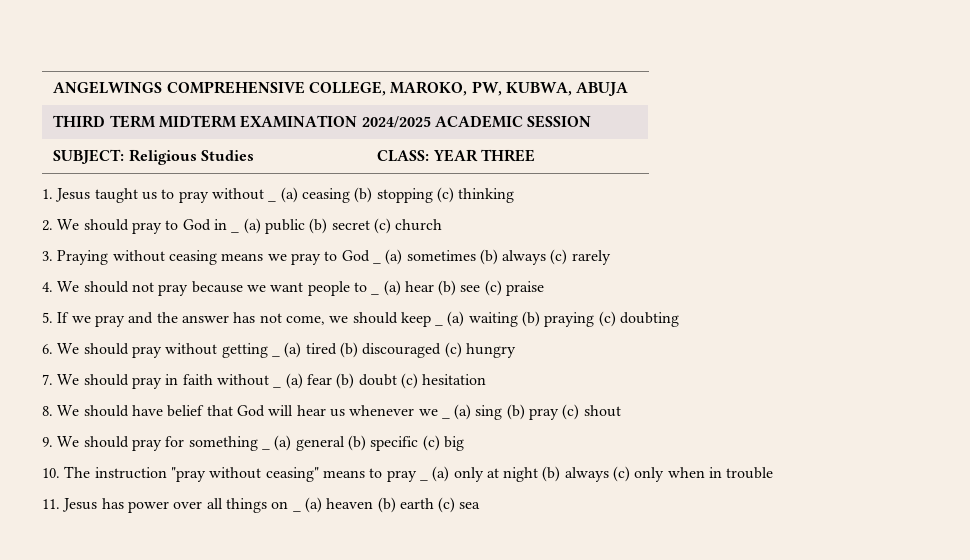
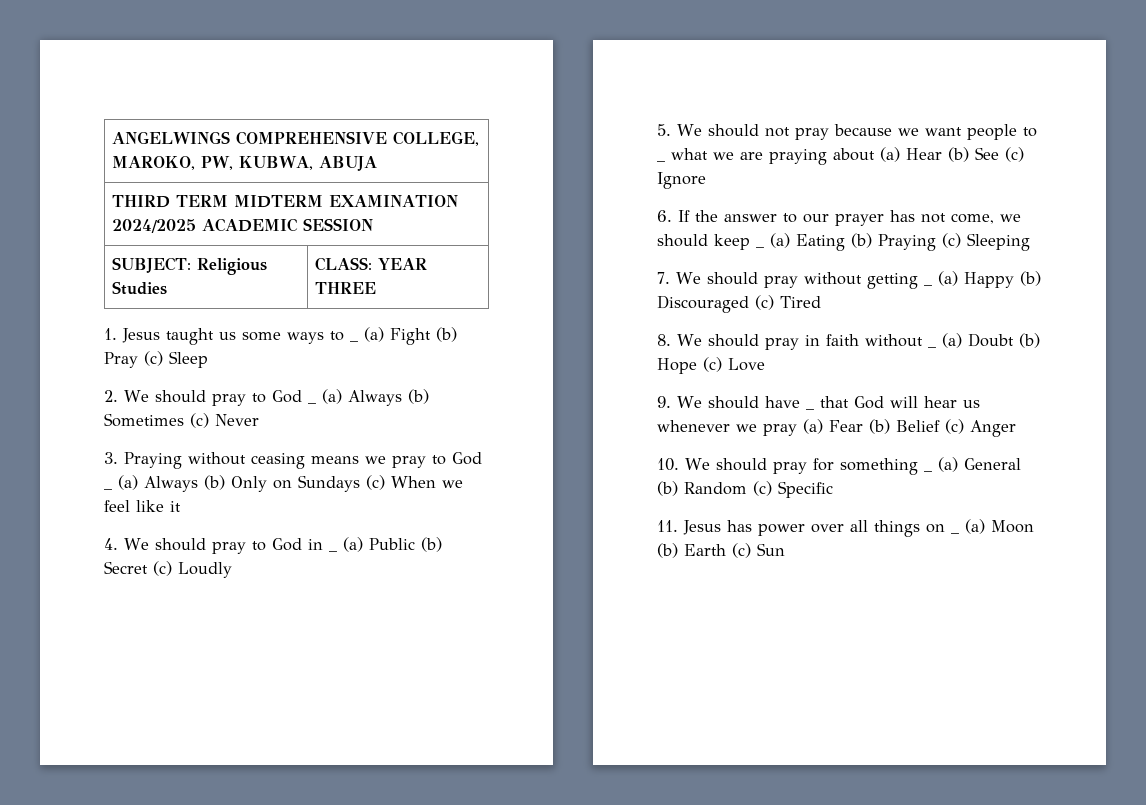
[161,187,515,203] to pray without _ (a) ceasing (b) stopping (c) thinking -> [242,327,457,345] [104,351,208,368] some ways to _ (a) Fight (b) Pray (c) Sleep
[213,219,227,230] [231,218,443,234] in _ (a) public (b) secret (c) church -> [307,389,429,406] [104,413,259,428] _ (a) Always (b) Sometimes (c) Never
[406,249,611,265] [42,282,53,292] sometimes (b) always (c) rarely // 4. -> [144,475,463,492] [104,500,181,512] [104,538,323,554] [328,537,442,552] [104,561,232,578] [657,124,671,136] Always (b) Only on Sundays (c) When we feel like it // 4. We should pray to God in _ (a) Public (b) Secret (c) Loudly // 5.
[383,280,545,296] [42,312,229,327] (a) hear (b) see (c) praise // 5. If we pray and the answer -> [671,147,1024,165] [657,172,706,189] [657,210,884,226] what we are praying about (a) Hear (b) See (c) Ignore // 6. If the answer to our prayer
[468,311,680,327] [42,344,53,354] waiting (b) praying (c) doubting // 6. -> [796,233,1030,251] [657,272,670,284] Eating (b) Praying (c) Sleeping // 7.
[305,342,516,358] [42,374,53,385] tired (b) discouraged (c) hungry // 7. -> [963,271,1041,288] [657,295,821,313] [657,334,671,346] Happy (b) Discouraged (c) Tired // 8.
[306,373,487,389] [42,406,53,416] fear (b) doubt (c) hesitation // 8. -> [967,333,1040,348] [657,357,765,374] [657,396,671,408] Doubt (b) Hope (c) Love // 9.
[167,405,205,417] belief -> [805,408,814,410] _
[441,404,621,420] [42,437,53,447] _ (a) sing (b) pray (c) shout // 9. -> [763,419,1016,437] [657,458,679,471] pray (a) Fear (b) Belief (c) Anger // 10.
[295,435,464,451] [42,466,774,482] general (b) specific (c) big // 10. The instruction "pray without ceasing" means to pray _ (a) only at night (b) always (c) only when in trouble -> [963,458,1021,470] [657,481,833,498] General (b) Random (c) Specific
[326,497,481,513] heaven (b) earth (c) sea -> [991,520,1034,533] [657,543,785,558] Moon (b) Earth (c) Sun

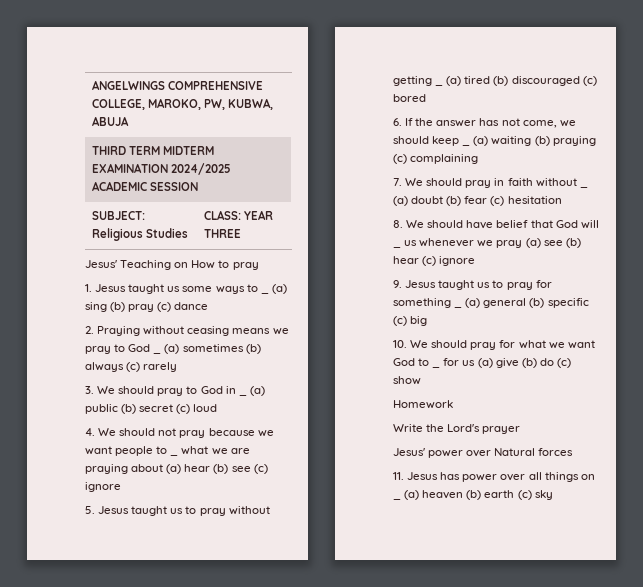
(376, 288) none -> [85,260,259,270] // Jesus' Teaching on How to pray
[390,327,457,345] [104,351,208,368] [104,389,429,406] [104,413,259,428] [104,452,118,464] Fight (b) Pray (c) Sleep // 2. We should pray to God _ (a) Always (b) Sometimes (c) Never // 3. -> [85,302,209,312] [85,326,94,334] sing (b) pray (c) dance // 2.
[144,475,463,492] [104,500,181,512] [104,538,118,550] Always (b) Only on Sundays (c) When we feel like it // 4. -> [182,344,261,354] [85,362,178,372] [85,386,94,394] sometimes (b) always (c) rarely // 3.
[368,537,442,552] [104,561,232,578] [657,124,671,136] Public (b) Secret (c) Loudly // 5. -> [85,404,218,414] [85,428,95,436] public (b) secret (c) loud // 4.
[906,147,1024,162] [657,172,706,189] Hear (b) See (c) Ignore -> [184,464,268,474] [85,482,121,492] [85,506,270,516] [393,76,597,86] [393,94,426,102] hear (b) see (c) ignore // 5. Jesus taught us to pray without getting _ (a) tired (b) discouraged (c) bored
[783,213,884,226] to our prayer -> (477, 123) none
[796,233,1030,251] Eating (b) Praying (c) Sleeping -> [491,136,596,146] [393,154,479,164] waiting (b) praying (c) complaining
[803,271,1041,289] [657,295,821,313] [657,334,799,350] without getting _ (a) Happy (b) Discouraged (c) Tired // 8. We should pray -> (492, 184) none
[967,333,1040,348] [657,357,765,374] [657,396,671,408] Doubt (b) Hope (c) Love // 9. -> [411,196,562,206] [393,220,403,228] doubt (b) fear (c) hesitation // 8.
[805,408,814,410] _ -> [496,220,529,228] belief
[923,396,957,408] hear -> [393,246,401,248] _
[829,419,1016,437] Fear (b) Belief (c) Anger -> [543,238,581,248] [393,256,476,266] [393,280,552,290] [393,298,589,308] [393,316,428,326] see (b) hear (c) ignore // 9. Jesus taught us to pray for something _ (a) general (b) specific (c) big
[839,457,1021,475] [657,481,833,498] something _ (a) General (b) Random (c) Specific -> [518,340,595,349] [393,358,430,366] [432,366,441,368] [443,358,571,368] [393,376,421,385] [393,400,453,409] [393,424,521,434] [393,448,574,458] what we want God to _ for us (a) give (b) do (c) show // Homework // Write the Lord's prayer // Jesus' power over Natural forces
[991,520,1034,533] [657,543,785,558] Moon (b) Earth (c) Sun -> [422,490,553,500] heaven (b) earth (c) sky

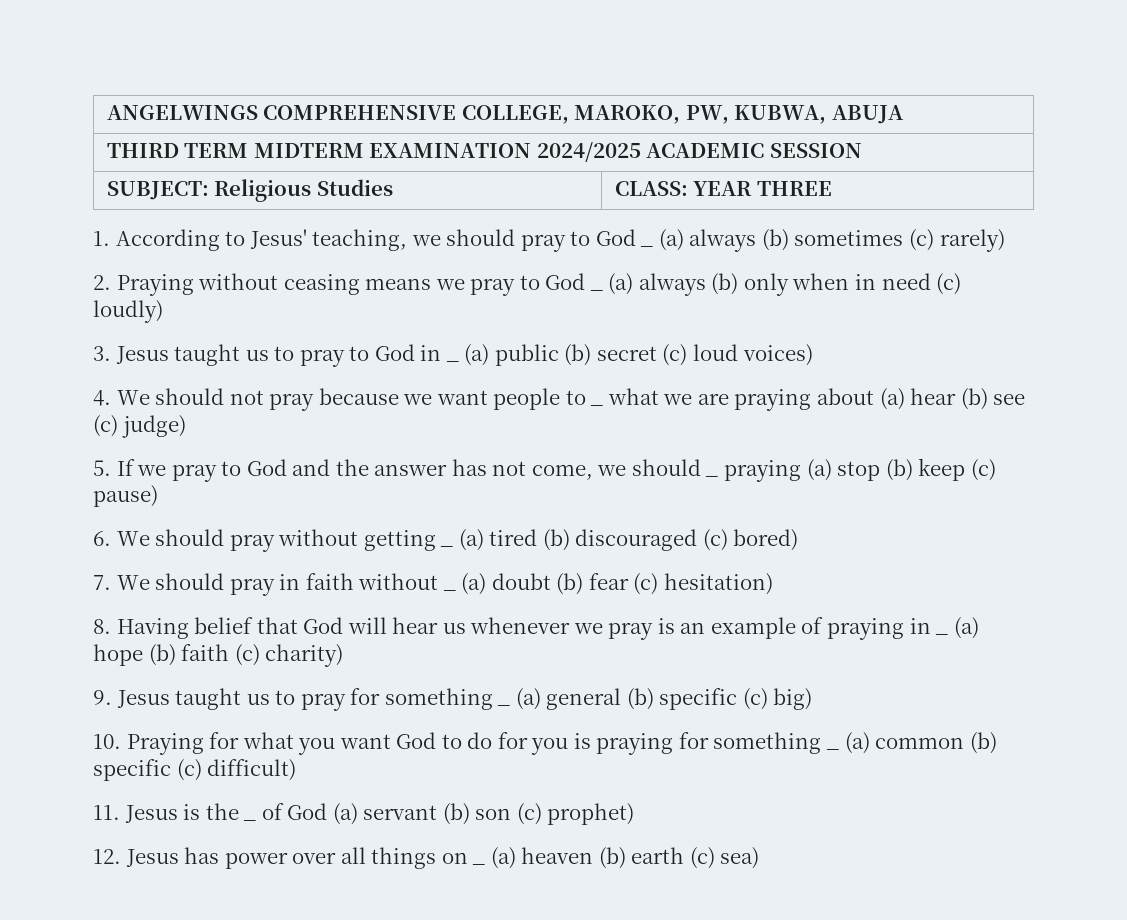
[85,260,259,270] [85,284,258,294] [260,284,287,294] [85,302,209,312] Jesus' Teaching on How to pray // 1. Jesus taught us some ways to _ (a) sing (b) pray (c) dance -> [93,229,636,252] [640,229,1005,252] 1. According to Jesus' teaching, we should pray to God _ (a) always (b) sometimes (c) rarely)
[182,344,261,354] [85,362,178,372] [85,386,155,394] sometimes (b) always (c) rarely // 3. We should -> [638,273,962,296] [93,300,163,323] [93,344,295,366] always (b) only when in need (c) loudly) // 3. Jesus taught us to
(218, 408) none -> [742,344,813,366] voices)
[85,482,121,492] ignore -> [121,415,186,438] judge)
[98,506,197,516] Jesus taught us to -> [116,459,701,482] [705,458,996,482] [93,485,158,507] [93,529,225,546] If we pray to God and the answer has not come, we should _ praying (a) stop (b) keep (c) pause) // 6. We should
[393,94,426,102] [393,118,576,128] [393,136,596,146] [393,154,479,164] bored // 6. If the answer has not come, we should keep _ (a) waiting (b) praying (c) complaining -> [733,529,799,551] bored)
[507,196,562,204] hesitation -> [663,573,773,595] hesitation)
[406,220,494,229] We should have -> [116,618,189,639] Having
[393,246,401,248] _ -> [392,617,439,634] hear
[525,238,581,248] [393,256,476,266] (a) see (b) hear (c) ignore -> [657,617,931,640] [935,617,979,639] [93,644,344,667] is an example of praying in _ (a) hope (b) faith (c) charity)
[410,316,428,326] big -> [773,688,813,710] big)
[410,340,497,350] We should pray -> [126,733,204,755] Praying
[548,342,565,349] we -> [298,738,336,755] you
[432,366,441,368] [443,358,571,368] [393,376,421,385] [393,400,453,409] [393,424,521,434] [393,448,574,458] [393,472,404,480] _ for us (a) give (b) do (c) show // Homework // Write the Lord's prayer // Jesus' power over Natural forces // 11. -> [467,732,997,755] [93,759,297,781] [93,803,239,823] [243,820,257,821] [261,803,635,825] [93,849,121,864] do for you is praying for something _ (a) common (b) specific (c) difficult) // 11. Jesus is the _ of God (a) servant (b) son (c) prophet) // 12.
[534,490,553,500] sky -> [720,847,760,869] sea)

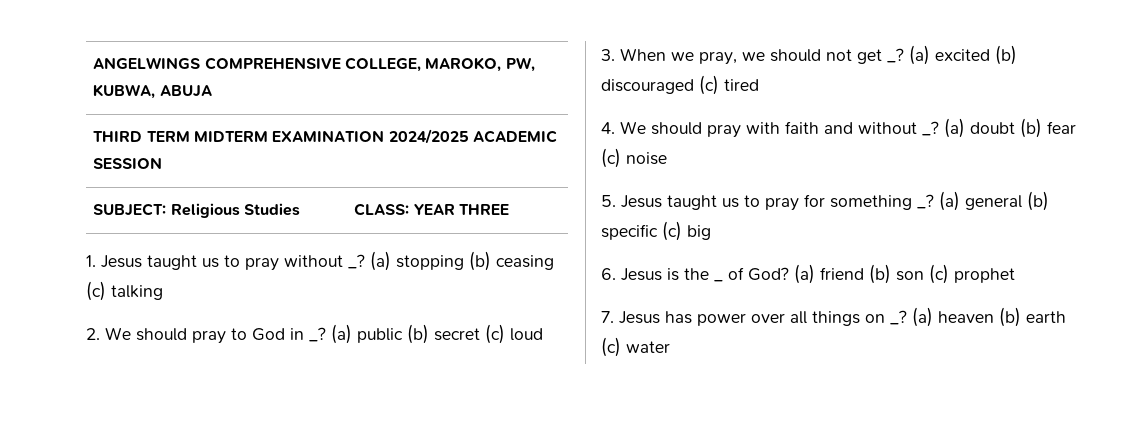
[115,229,636,252] [640,229,1005,252] [93,273,586,296] [589,273,962,296] [93,300,163,323] [93,344,345,367] According to Jesus' teaching, we should pray to God _ (a) always (b) sometimes (c) rarely) // 2. Praying without ceasing means we pray to God _ (a) always (b) only when in need (c) loudly) // 3. Jesus taught us to pray -> [101,251,554,271] [86,281,163,301] [86,327,226,344] Jesus taught us to pray without _? (a) stopping (b) ceasing (c) talking // 2. We should pray
[445,361,459,362] _ -> [309,327,326,342] _?
[742,344,813,366] [93,388,586,411] [590,405,604,406] [607,388,1026,411] [93,415,186,438] [93,459,701,482] [705,458,996,482] [93,485,158,507] [93,529,799,552] [93,573,439,596] [442,590,456,591] voices) // 4. We should not pray because we want people to _ what we are praying about (a) hear (b) see (c) judge) // 5. If we pray to God and the answer has not come, we should _ praying (a) stop (b) keep (c) pause) // 6. We should pray without getting _ (a) tired (b) discouraged (c) bored) // 7. We should pray in faith without _ -> [601,45,1017,65] [601,75,759,95] [601,121,939,138] // 3. When we pray, we should not get _? (a) excited (b) discouraged (c) tired // 4. We should pray with faith and without _?
[663,573,773,595] [93,617,931,640] [935,617,979,639] [93,644,344,667] [93,690,112,705] hesitation) // 8. Having belief that God will hear us whenever we pray is an example of praying in _ (a) hope (b) faith (c) charity) // 9. -> [626,152,667,165] [601,195,616,207] noise // 5.
[497,705,511,706] _ -> [917,194,934,209] _?
[773,688,813,710] [93,732,997,755] [93,759,297,781] [93,805,120,820] big) // 10. Praying for what you want God to do for you is praying for something _ (a) common (b) specific (c) difficult) // 11. -> [687,225,711,240] [601,268,616,280] big // 6.
[287,803,438,825] God (a) servant -> [748,264,864,284] God? (a) friend
[547,803,635,825] [93,849,121,864] prophet) // 12. -> [954,268,1015,283] [601,311,614,323] prophet // 7.
[472,864,486,865] _ -> [890,310,907,325] _?
[720,847,760,869] sea) -> [626,341,670,353] water

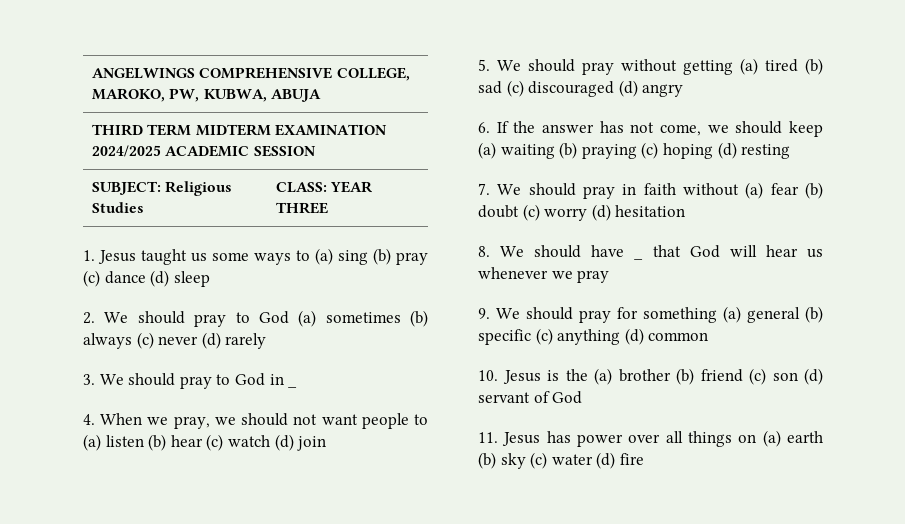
[224,251,554,271] [86,281,163,301] to pray without _? (a) stopping (b) ceasing (c) talking -> [212,248,428,265] [83,270,210,287] some ways to (a) sing (b) pray (c) dance (d) sleep
[290,324,543,344] [601,49,615,61] in _? (a) public (b) secret (c) loud // 3. -> [298,310,428,327] [83,332,267,349] [83,373,284,389] [288,385,298,388] [83,414,95,425] (a) sometimes (b) always (c) never (d) rarely // 3. We should pray to God in _ // 4.
[857,45,1017,65] [601,75,759,95] [601,118,1076,138] [601,148,667,168] [601,195,760,210] get _? (a) excited (b) discouraged (c) tired // 4. We should pray with faith and without _? (a) doubt (b) fear (c) noise // 5. Jesus taught us to -> [321,413,428,429] [83,434,327,451] [478,58,823,75] [478,80,684,97] [478,121,823,137] [478,142,791,159] [478,182,823,199] [478,204,686,221] [478,245,625,258] [634,257,644,260] [652,245,823,258] [478,267,610,283] [478,307,573,320] want people to (a) listen (b) hear (c) watch (d) join // 5. We should pray without getting (a) tired (b) sad (c) discouraged (d) angry // 6. If the answer has not come, we should keep (a) waiting (b) praying (c) hoping (d) resting // 7. We should pray in faith without (a) fear (b) doubt (c) worry (d) hesitation // 8. We should have _ that God will hear us whenever we pray // 9. We should
[917,194,934,209] _? -> (717, 315) none
[687,225,711,240] [601,268,709,281] [714,280,723,282] [728,264,1015,284] [601,311,614,323] big // 6. Jesus is the _ of God? (a) friend (b) son (c) prophet // 7. -> [557,328,709,345] [478,368,823,385] [478,391,583,404] [478,432,498,443] anything (d) common // 10. Jesus is the (a) brother (b) friend (c) son (d) servant of God // 11.
[890,307,1066,327] [601,337,670,357] _? (a) heaven (b) earth (c) water -> [762,430,823,447] [478,452,644,469] (a) earth (b) sky (c) water (d) fire

